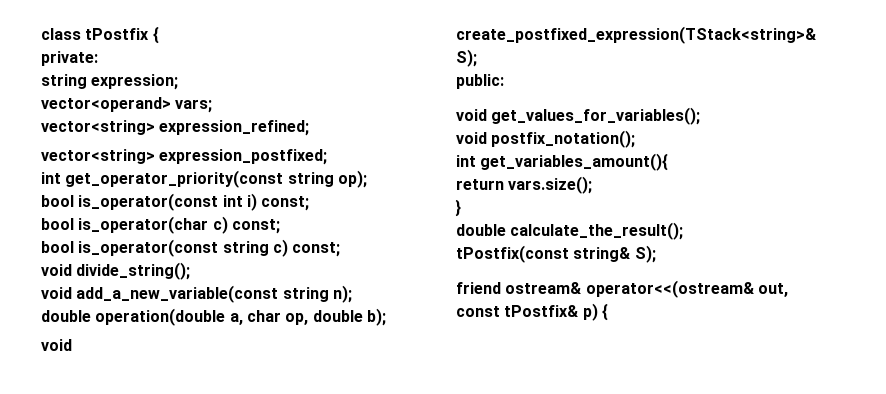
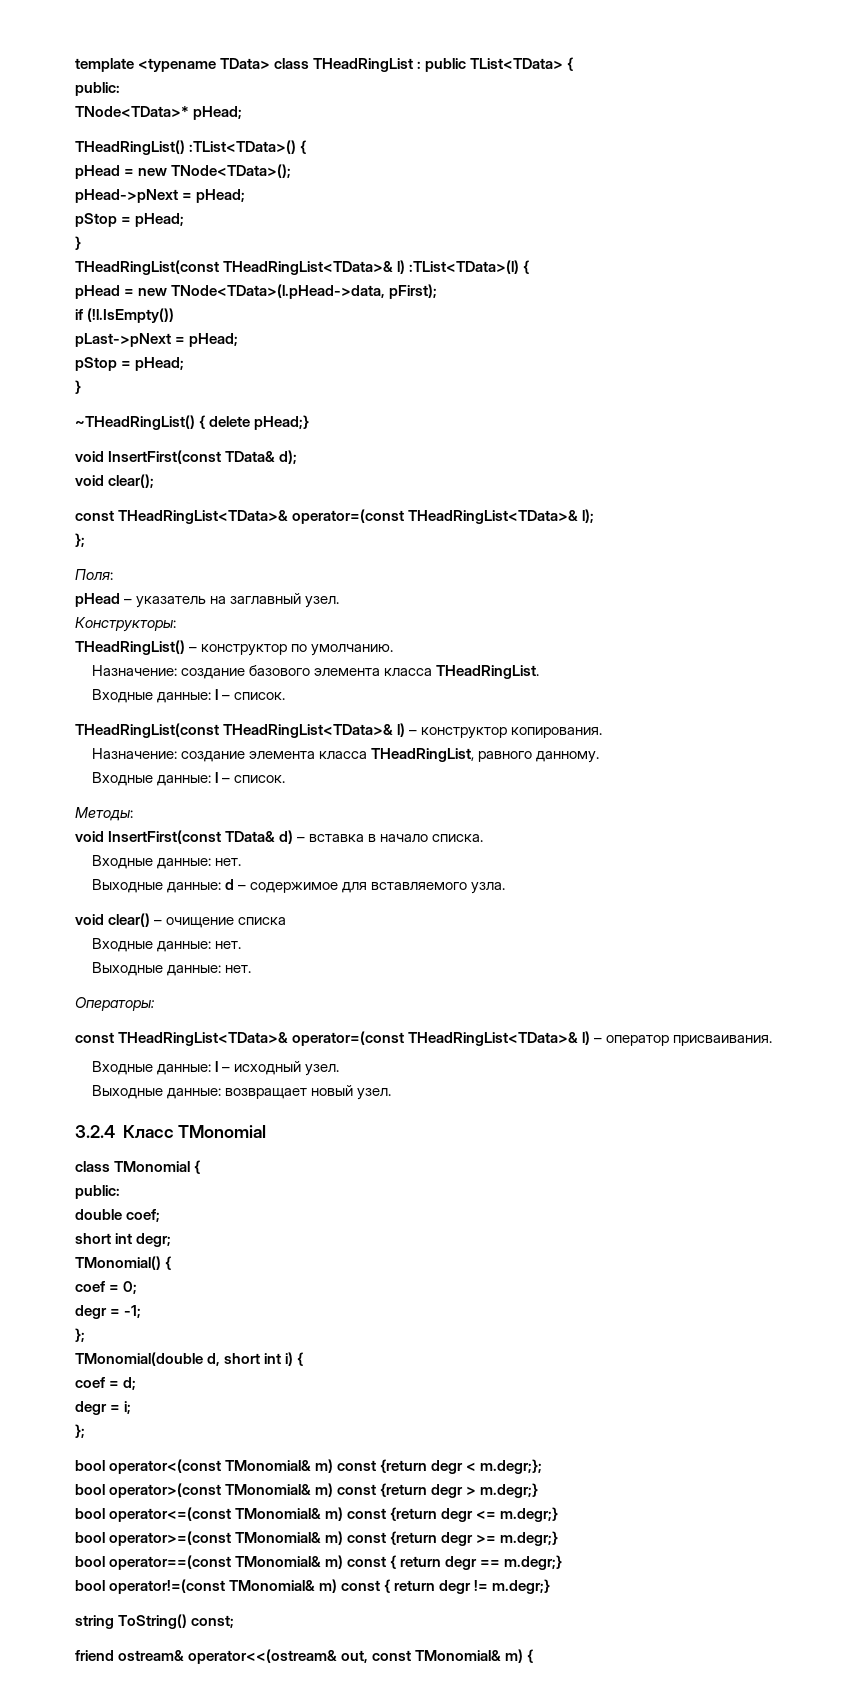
[41,26,159,44] [41,51,98,66] [41,74,179,90] [41,97,213,113] [41,120,310,136] [41,149,328,165] [41,170,367,188] [41,193,310,211] [41,216,280,234] [41,239,341,257] [41,262,191,280] [41,285,352,303] [41,308,386,326] [41,339,72,351] [456,26,816,44] [456,49,477,67] [456,74,504,89] [456,107,701,125] [456,130,636,148] [456,153,669,171] [456,176,593,194] [455,199,461,217] [456,222,684,240] [456,245,656,263] class tPostfix { // private: // string expression; // vector<operand> vars; // vector<string> expression_refined; // vector<string> expression_postfixed; // int get_operator_priority(const string op); // bool is_operator(const int i) const; // bool is_operator(char c) const; // bool is_operator(const string c) const; // void divide_string(); // void add_a_new_variable(const string n); // double operation(double a, char op, double b); // void create_postfixed_expression(TStack<string>& S); // public: // void get_values_for_variables(); // void postfix_notation(); // int get_variables_amount(){ // return vars.size(); // } // double calculate_the_result(); // tPostfix(const string& S); -> [75,57,574,72] [75,82,120,96] [75,106,243,120] [75,140,307,155] [75,164,292,179] [75,189,246,203] [75,213,185,227] [75,236,81,250] [75,260,530,275] [75,284,438,299] [75,308,175,323] [75,333,239,347] [75,357,185,371] [75,380,81,394] [75,415,310,430] [75,450,298,464] [75,474,155,488] [75,509,595,524] [75,533,85,547] [75,569,113,580] [75,593,340,608] [75,617,176,632] [75,640,394,656] [92,665,540,679] [92,689,286,703] [75,723,603,739] [92,748,600,763] [92,772,286,786] [75,807,133,821] [75,830,484,844] [92,855,242,869] [92,879,506,894] [75,913,287,928] [92,938,242,952] [92,962,252,976] [75,997,155,1011] [75,1031,773,1046] [92,1061,340,1076] [92,1085,392,1100] [75,1125,267,1138] [75,1160,201,1174] [75,1185,120,1199] [75,1209,161,1222] [75,1233,172,1247] [75,1256,172,1270] [75,1281,138,1294] [75,1305,142,1319] [75,1328,85,1342] [75,1352,304,1366] [75,1377,137,1390] [75,1401,132,1415] [75,1424,85,1438] [75,1459,543,1474] [75,1483,539,1498] [75,1507,559,1522] [75,1531,559,1546] [75,1555,563,1570] [75,1579,551,1594] [75,1614,235,1629] template <typename TData> class THeadRingList : public TList<TData> { // public: // TNode<TData>* pHead; // THeadRingList() :TList<TData>() { // pHead = new TNode<TData>(); // pHead->pNext = pHead; // pStop = pHead; // } // THeadRingList(const THeadRingList<TData>& l) :TList<TData>(l) { // pHead = new TNode<TData>(l.pHead->data, pFirst); // if (!l.IsEmpty()) // pLast->pNext = pHead; // pStop = pHead; // } // ~THeadRingList() { delete pHead;} // void InsertFirst(const TData& d); // void clear(); // const THeadRingList<TData>& operator=(const THeadRingList<TData>& l); // }; // Поля: // pHead – указатель на заглавный узел. // Конструкторы: // THeadRingList() – конструктор по умолчанию. // Назначение: создание базового элемента класса THeadRingList. // Входные данные: l – список. // THeadRingList(const THeadRingList<TData>& l) – конструктор копирования. // Назначение: создание элемента класса THeadRingList, равного данному. // Входные данные: l – список. // Методы: // void InsertFirst(const TData& d) – вставка в начало списка. // Входные данные: нет. // Выходные данные: d – содержимое для вставляемого узла. // void clear() – очищение списка // Входные данные: нет. // Выходные данные: нет. // Операторы: // const THeadRingList<TData>& operator=(const THeadRingList<TData>& l) – оператор присваивания. // Входные данные: l – исходный узел. // Выходные данные: возвращает новый узел. // 3.2.4 Класс TMonomial // class TMonomial { // public: // double coef; // short int degr; // TMonomial() { // coef = 0; // degr = -1; // }; // TMonomial(double d, short int i) { // coef = d; // degr = i; // }; // bool operator<(const TMonomial& m) const {return degr < m.degr;}; // bool operator>(const TMonomial& m) const {return degr > m.degr;} // bool operator<=(const TMonomial& m) const {return degr <= m.degr;} // bool operator>=(const TMonomial& m) const {return degr >= m.degr;} // bool operator==(const TMonomial& m) const { return degr == m.degr;} // bool operator!=(const TMonomial& m) const { return degr != m.degr;} // string ToString() const;
[504,303,598,321] tPostfix& p) -> [415,1649,524,1663] TMonomial& m)

